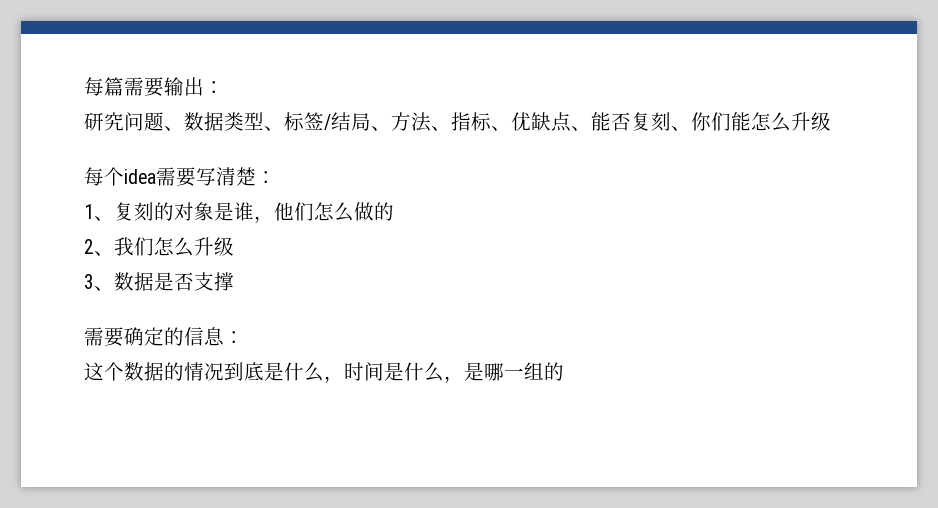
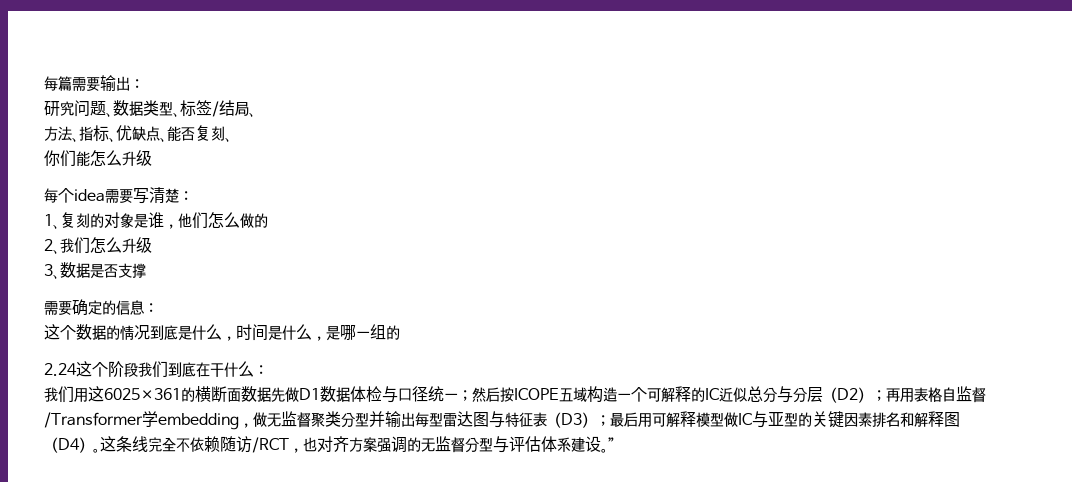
(391, 128) none -> (256, 114) //
(691, 128) none -> (232, 139) //
(564, 371) none -> [44,361,268,378] [44,386,986,403] [44,411,960,430] [44,436,615,453] // 2.24这个阶段我们到底在干什么： // 我们用这6025×361的横断面数据先做D1数据体检与口径统一；然后按ICOPE五域构造一个可解释的IC近似总分与分层（D2）；再用表格自监督/Transformer学embedding，做无监督聚类分型并输出每型雷达图与特征表（D3）；最后用可解释模型做IC与亚型的关键因素排名和解释图（D4）。这条线完全不依赖随访/RCT，也对齐方案强调的无监督分型与评估体系建设。”

